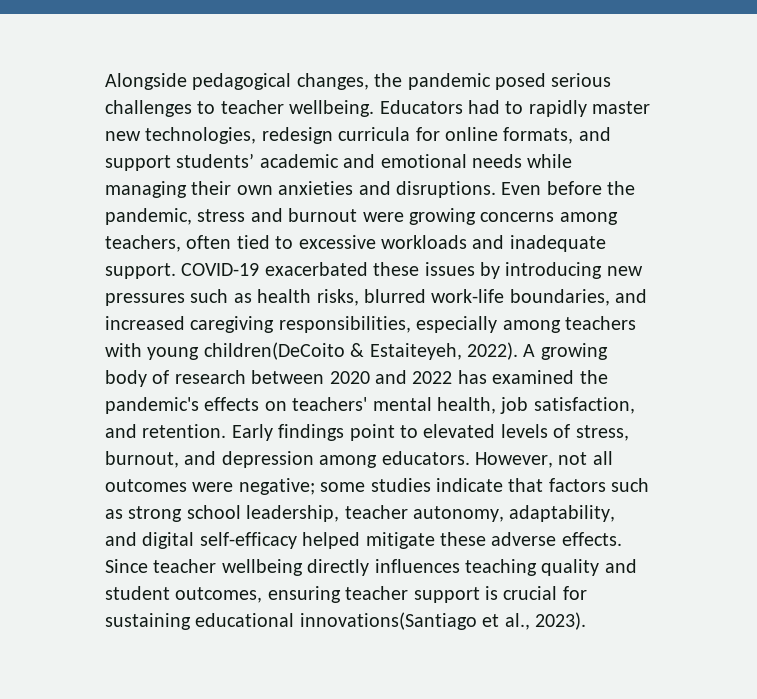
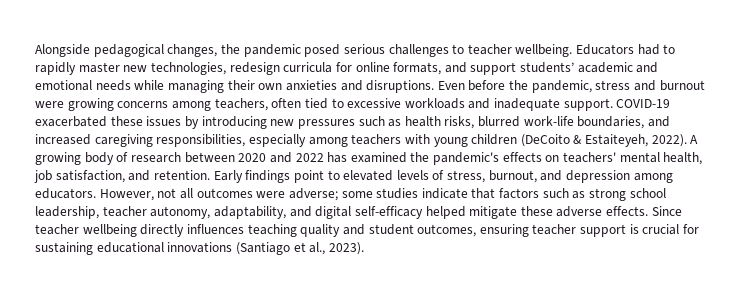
[203,342,345,360] children(DeCoito -> [471,134,570,147] children (DeCoito
[238,478,315,495] negative; -> [288,188,338,201] adverse;
[299,612,477,630] innovations(Santiago -> [167,242,290,255] innovations (Santiago

